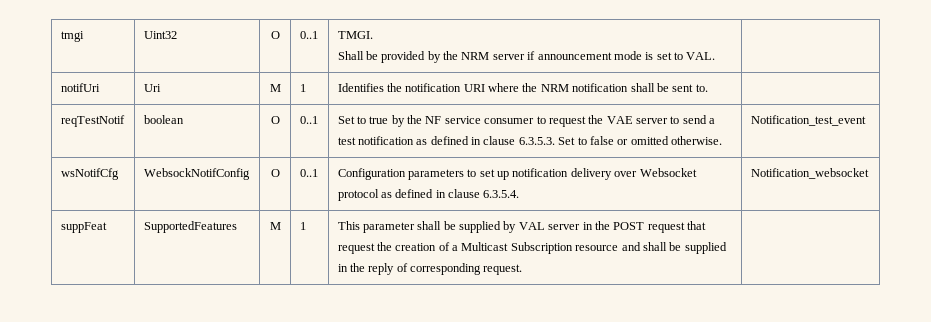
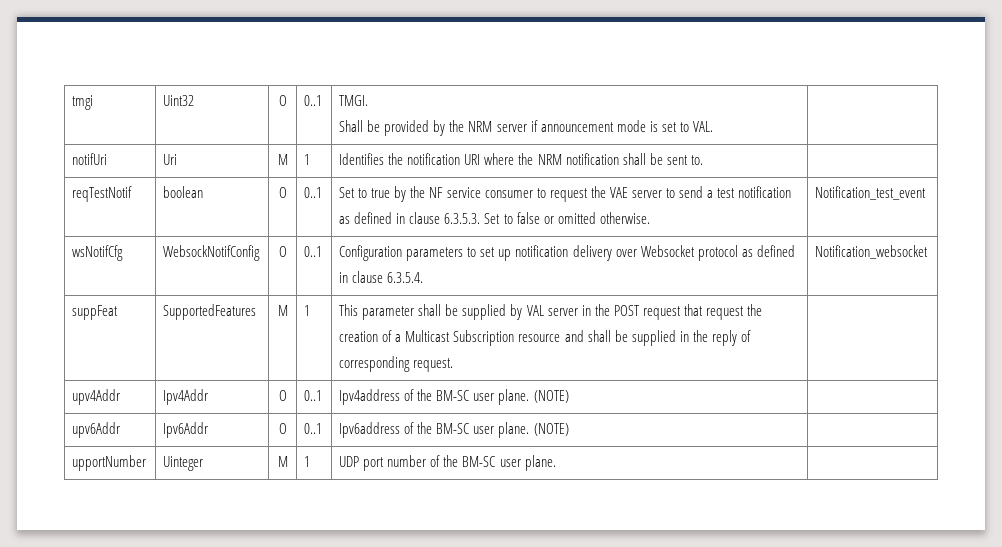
(523, 269) none -> [72,389,121,405] [163,389,209,405] [278,390,287,401] [304,390,323,401] [339,389,569,405] [72,422,121,438] [163,422,209,438] [278,423,287,434] [304,423,323,434] [339,422,569,438] [72,455,147,471] [163,456,204,471] [277,456,288,467] [304,456,311,467] [339,455,556,471] // upv4Addr | Ipv4Addr | O | 0..1 | Ipv4address of the BM-SC user plane. (NOTE) | // upv6Addr | Ipv6Addr | O | 0..1 | Ipv6address of the BM-SC user plane. (NOTE) | // upportNumber | Uinteger | M | 1 | UDP port number of the BM-SC user plane. |

